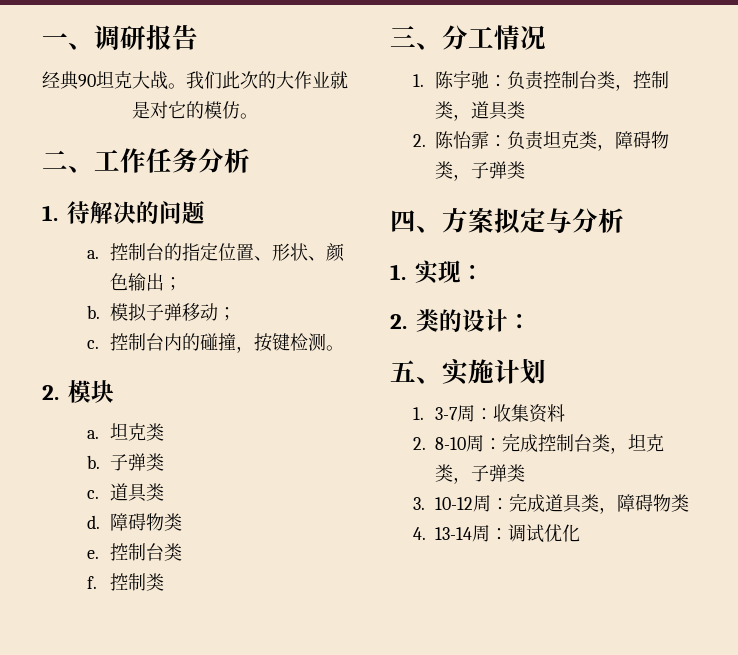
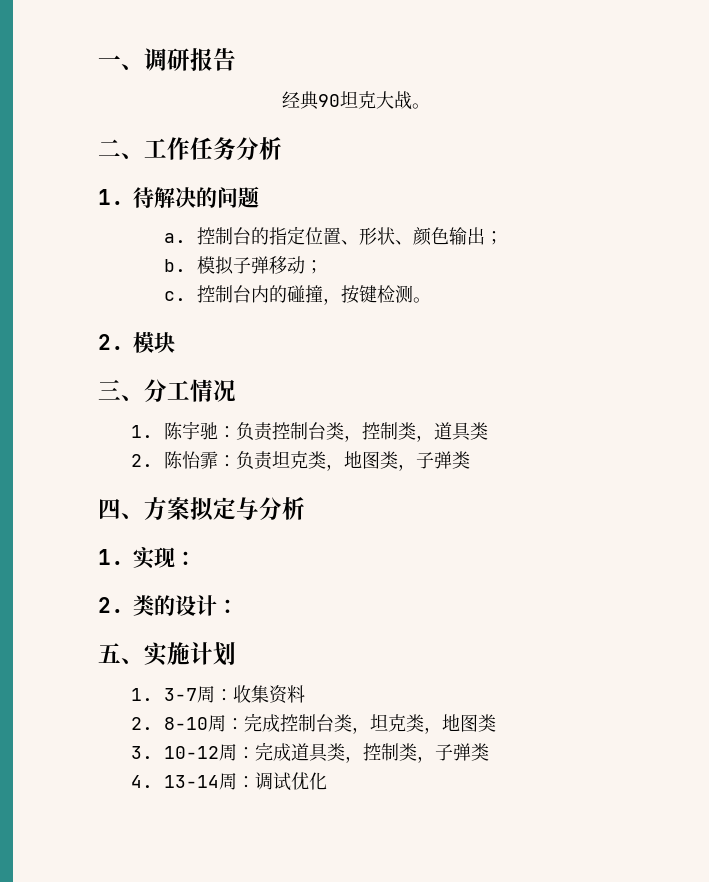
[186,71,348,89] [132,101,258,119] 我们此次的大作业就是对它的模仿。 -> (430, 106) none
[87,423,164,441] [87,453,164,471] [87,483,164,502] [87,513,182,531] [87,543,182,561] [87,573,164,591] // a.坦克类 // b.子弹类 // c.道具类 // d.障碍物类 // e.控制台类 // f.控制类 -> (175, 342) none
[615,131,670,149] 障碍物 -> [344,451,381,469] 地图
[471,464,508,482] 子弹 -> [442,714,479,732] 地图
[617,494,672,512] 障碍物 -> [363,743,472,763] 控制类，子弹

